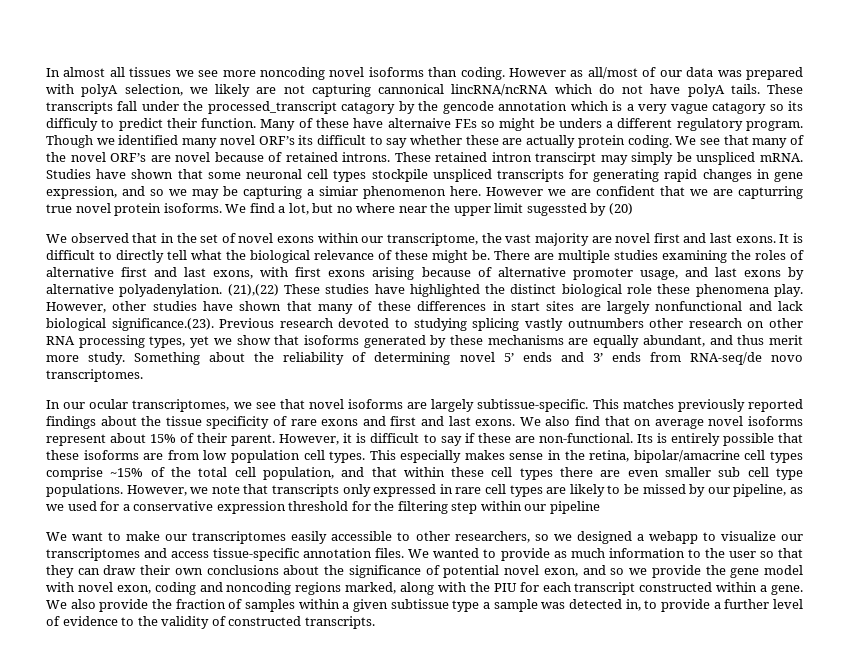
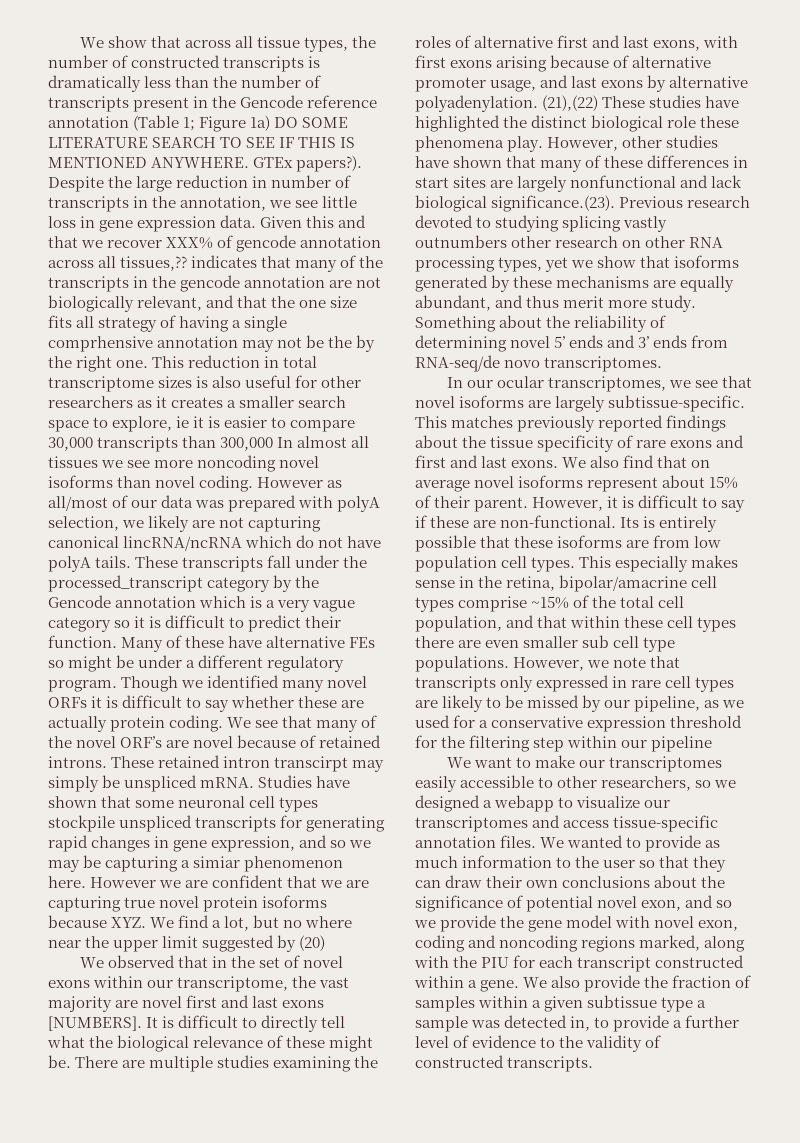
(46, 72) none -> [79,36,376,52] [48,55,321,72] [48,75,322,92] [48,95,378,112] [48,115,349,132] [48,137,356,148] [48,155,363,172] [48,175,352,192] [48,196,358,212] [48,215,367,232] [48,235,382,252] [48,255,384,272] [48,275,382,292] [48,295,358,312] [48,315,288,332] [48,335,376,352] [48,355,318,372] [48,375,362,392] [48,396,347,408] [48,416,356,432] [48,436,274,452] We show that across all tissue types, the number of constructed transcripts is dramatically less than the number of transcripts present in the Gencode reference annotation (Table 1; Figure 1a) DO SOME LITERATURE SEARCH TO SEE IF THIS IS MENTIONED ANYWHERE. GTEx papers?). Despite the large reduction in number of transcripts in the annotation, we see little loss in gene expression data. Given this and that we recover XXX% of gencode annotation across all tissues,?? indicates that many of the transcripts in the gencode annotation are not biologically relevant, and that the one size fits all strategy of having a single comprhensive annotation may not be the by the right one. This reduction in total transcriptome sizes is also useful for other researchers as it creates a smaller search space to explore, ie it is easier to compare 30,000 transcripts than 300,000
(458, 72) none -> [155,476,196,488] novel
[378,84,444,94] cannonical -> [48,536,119,548] canonical
[341,101,494,114] catagory by the gencode -> [207,575,320,592] [48,595,111,608] category by the Gencode
[712,101,804,114] [46,118,98,131] catagory so its difficuly -> [48,615,226,632] category so it is difficult
[387,118,451,128] alternaive -> [266,636,346,648] alternative
[558,118,602,128] unders -> [138,655,183,668] under
[258,135,314,145] ORF’s its -> [48,696,119,708] ORFs it is
[738,186,803,199] capturring -> [48,896,121,912] capturing
[163,203,222,213] isoforms. -> [262,895,328,908] [48,915,147,928] isoforms because XYZ.
[526,203,587,216] sugessted -> [202,935,275,952] suggested
[735,236,776,243] exons. -> [282,1000,325,1008] [48,1016,142,1031] exons [NUMBERS].

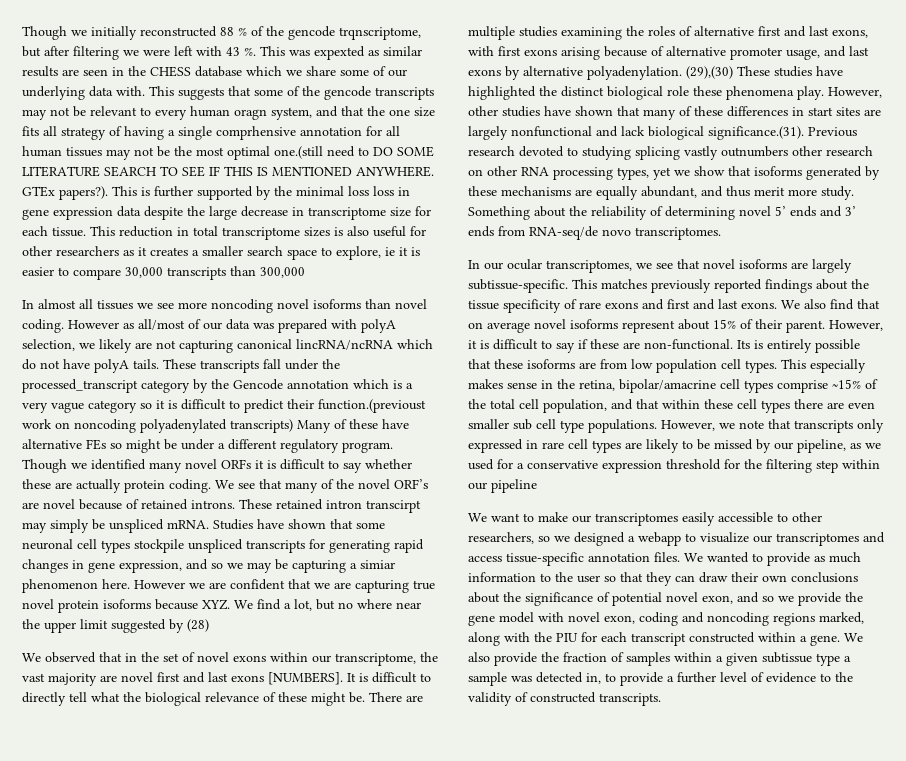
[79,36,376,52] [48,55,321,72] [48,75,322,92] [48,95,378,112] [48,115,349,132] [48,137,356,148] [48,155,363,172] [48,175,352,192] [48,196,358,212] [48,215,367,232] [48,235,382,252] [48,255,384,272] [48,275,382,292] [48,295,203,312] We show that across all tissue types, the number of constructed transcripts is dramatically less than the number of transcripts present in the Gencode reference annotation (Table 1; Figure 1a) DO SOME LITERATURE SEARCH TO SEE IF THIS IS MENTIONED ANYWHERE. GTEx papers?). Despite the large reduction in number of transcripts in the annotation, we see little loss in gene expression data. Given this and that we recover XXX% of gencode annotation across all tissues,?? indicates that many of the transcripts in the gencode annotation are not biologically relevant, -> [22,26,421,40] [22,46,422,60] [22,66,407,77] [22,86,434,100] [22,106,312,120] Though we initially reconstructed 88 % of the gencode trqnscriptome, but after filtering we were left with 43 %. This was expexted as similar results are seen in the CHESS database which we share some of our underlying data with. This suggests that some of the gencode transcripts may not be relevant to every human oragn system,
[242,335,376,352] [48,356,149,372] may not be the by the right one. -> [366,126,400,136] [22,146,434,160] [22,166,434,177] [22,186,410,200] [22,206,431,220] [22,226,86,237] for all human tissues may not be the most optimal one.(still need to DO SOME LITERATURE SEARCH TO SEE IF THIS IS MENTIONED ANYWHERE. GTEx papers?). This is further supported by the minimal loss loss in gene expression data despite the large decrease in transcriptome size for each tissue.
(274, 444) none -> (305, 272) //
[48,635,117,648] function. -> [318,399,426,413] [22,419,293,433] function.(previoust work on noncoding polyadenylated transcripts)
[299,935,326,951] (20) -> [187,619,209,632] (28)
[542,95,599,111] (21),(22) -> [686,66,733,79] (29),(30)
[491,195,616,212] significance.(23). -> [708,126,804,140] significance.(31).

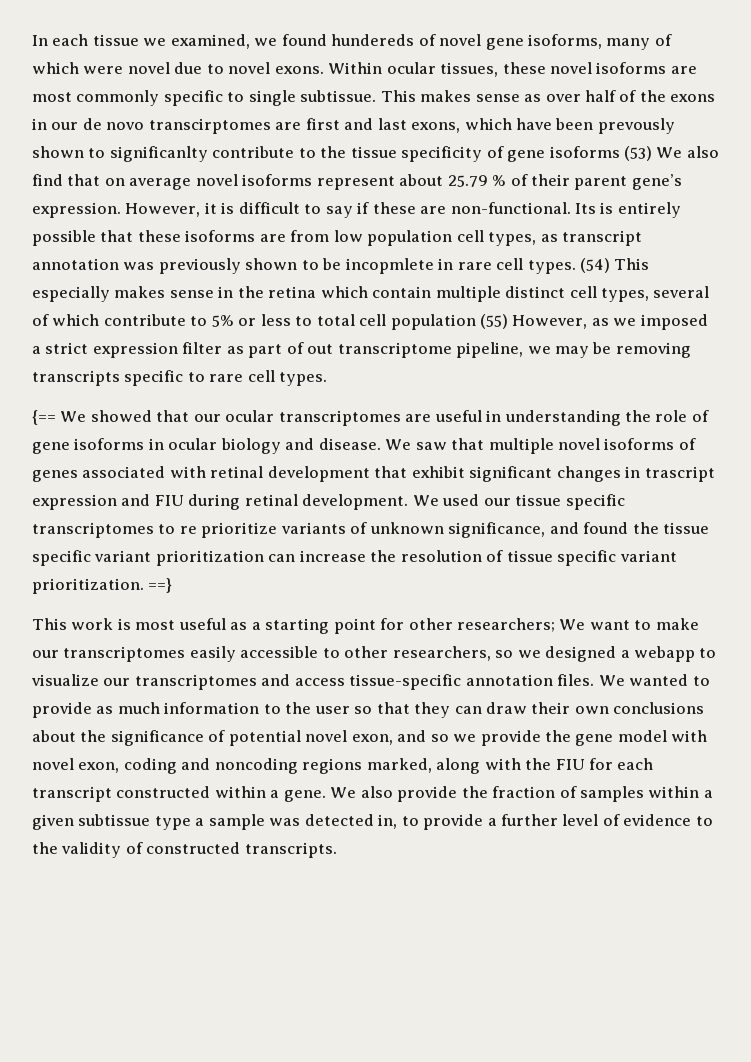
[22,26,421,40] [22,46,422,60] [22,66,407,77] [22,86,434,100] [22,106,435,120] [22,126,400,140] [22,146,434,160] [22,166,434,177] [22,186,410,200] [22,206,431,220] [22,226,426,240] [22,246,420,260] [22,266,305,280] [22,299,427,313] [22,319,396,333] [22,339,433,353] [22,359,340,373] [22,379,413,393] [22,399,426,413] [22,419,409,433] [22,439,393,453] [22,459,412,473] [22,479,428,493] [22,499,421,513] [22,519,385,533] [22,539,424,553] [22,559,395,573] [22,579,435,593] [22,599,421,613] [22,619,209,633] [22,652,438,666] [22,672,431,686] [22,692,423,706] [468,26,868,40] [468,46,869,60] [468,66,843,80] [468,86,882,100] [468,106,881,120] [468,126,857,140] [468,146,873,160] [468,166,880,180] [468,186,854,200] [468,206,856,220] [468,226,721,240] [468,259,852,273] [468,279,869,293] [468,299,777,313] Though we initially reconstructed 88 % of the gencode trqnscriptome, but after filtering we were left with 43 %. This was expexted as similar results are seen in the CHESS database which we share some of our underlying data with. This suggests that some of the gencode transcripts may not be relevant to every human oragn system, and that the one size fits all strategy of having a single comprhensive annotation for all human tissues may not be the most optimal one.(still need to DO SOME LITERATURE SEARCH TO SEE IF THIS IS MENTIONED ANYWHERE. GTEx papers?). This is further supported by the minimal loss loss in gene expression data despite the large decrease in transcriptome size for each tissue. This reduction in total transcriptome sizes is also useful for other researchers as it creates a smaller search space to explore, ie it is easier to compare 30,000 transcripts than 300,000 // In almost all tissues we see more noncoding novel isoforms than novel coding. However as all/most of our data was prepared with polyA selection, we likely are not capturing canonical lincRNA/ncRNA which do not have polyA tails. These transcripts fall under the processed_transcript category by the Gencode annotation which is a very vague category so it is difficult to predict their function.(previoust work on noncoding polyadenylated transcripts) Many of these have alternative FEs so might be under a different regulatory program. Though we identified many novel ORFs it is difficult to say whether these are actually protein coding. We see that many of the novel ORF’s are novel because of retained introns. These retained intron transcirpt may simply be unspliced mRNA. Studies have shown that some neuronal cell types stockpile unspliced transcripts for generating rapid changes in gene expression, and so we may be capturing a simiar phenomenon here. However we are confident that we are capturing true novel protein isoforms because XYZ. We find a lot, but no where near the upper limit suggested by (28) // We observed that in the set of novel exons within our transcriptome, the vast majority are novel first and last exons [NUMBERS]. It is difficult to directly tell what the biological relevance of these might be. There are multiple studies examining the roles of alternative first and last exons, with first exons arising because of alternative promoter usage, and last exons by alternative polyadenylation. (29),(30) These studies have highlighted the distinct biological role these phenomena play. However, other studies have shown that many of these differences in start sites are largely nonfunctional and lack biological significance.(31). Previous research devoted to studying splicing vastly outnumbers other research on other RNA processing types, yet we show that isoforms generated by these mechanisms are equally abundant, and thus merit more study. Something about the reliability of determining novel 5’ ends and 3’ ends from RNA-seq/de novo transcriptomes. // In our ocular transcriptomes, we see that novel isoforms are largely subtissue-specific. This matches previously reported findings about the tissue specificity of rare exons and first and last exons. -> [32,34,672,50] [32,62,697,77] [32,90,716,106] [32,118,675,134] [32,146,653,162] In each tissue we examined, we found hundereds of novel gene isoforms, many of which were novel due to novel exons. Within ocular tissues, these novel isoforms are most commonly specific to single subtissue. This makes sense as over half of the exons in our de novo transcirptomes are first and last exons, which have been prevously shown to significanlty contribute to the tissue specificity of gene isoforms (53)
[713,319,825,333] 15% of their parent. -> [447,174,682,190] [32,202,121,218] 25.79 % of their parent gene’s expression.
[745,360,777,373] types. -> [488,230,643,246] [32,258,611,274] types, as transcript annotation was previously shown to be incopmlete in rare cell types. (54)
[579,379,878,393] [468,399,875,413] [468,419,884,433] [468,439,881,453] [468,459,880,473] [468,479,537,493] retina, bipolar/amacrine cell types comprise ~15% of the total cell population, and that within these cell types there are even smaller sub cell type populations. However, we note that transcripts only expressed in rare cell types are likely to be missed by our pipeline, as we used for a conservative expression threshold for the filtering step within our pipeline // -> [268,286,710,302] [32,314,708,330] [32,342,691,358] [32,370,328,386] [32,410,709,426] [32,438,696,454] [32,466,715,482] [32,494,625,510] [32,522,710,538] [32,550,677,566] [32,578,173,594] [32,618,556,634] retina which contain multiple distinct cell types, several of which contribute to 5% or less to total cell population (55) However, as we imposed a strict expression filter as part of out transcriptome pipeline, we may be removing transcripts specific to rare cell types. // {== We showed that our ocular transcriptomes are useful in understanding the role of gene isoforms in ocular biology and disease. We saw that multiple novel isoforms of genes associated with retinal development that exhibit significant changes in trascript expression and FIU during retinal development. We used our tissue specific transcriptomes to re prioritize variants of unknown significance, and found the tissue specific variant prioritization can increase the resolution of tissue specific variant prioritization. ==} // This work is most useful as a starting point for other researchers;
[556,633,578,642] PIU -> [555,759,585,770] FIU

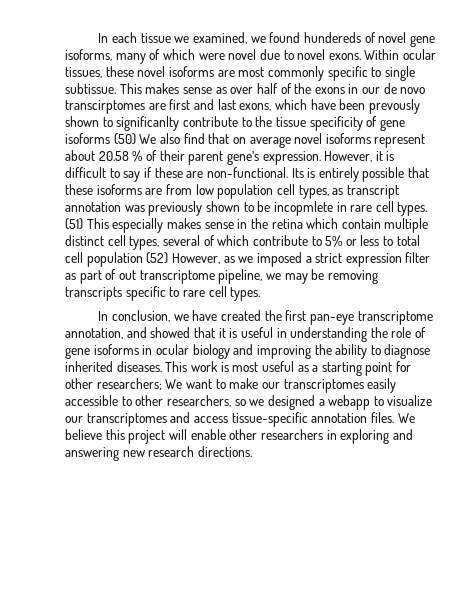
[624,146,653,161] (53) -> [113,133,136,145] (50)
[447,175,488,187] 25.79 -> [98,151,129,161] 20.58
[580,258,611,273] (54) -> [65,218,83,230] (51)
[480,314,509,329] (55) -> [146,252,169,264] (52)
[32,410,432,426] {== We showed that our ocular transcriptomes are -> [98,310,433,325] [65,327,238,339] In conclusion, we have created the first pan-eye transcriptome annotation, and showed that it is
[318,438,696,454] [32,466,715,482] [32,494,625,510] [32,522,710,538] [32,550,677,566] [32,578,173,594] disease. We saw that multiple novel isoforms of genes associated with retinal development that exhibit significant changes in trascript expression and FIU during retinal development. We used our tissue specific transcriptomes to re prioritize variants of unknown significance, and found the tissue specific variant prioritization can increase the resolution of tissue specific variant prioritization. ==} // -> [256,344,431,359] [65,361,162,372] improving the ability to diagnose inherited diseases.
[629,674,710,686] [32,702,705,718] [32,730,708,746] [32,758,654,774] [32,786,713,802] [32,814,713,830] [32,842,337,858] wanted to provide as much information to the user so that they can draw their own conclusions about the significance of potential novel exon, and so we provide the gene model with novel exon, coding and noncoding regions marked, along with the FIU for each transcript constructed within a gene. We also provide the fraction of samples within a given subtissue type a sample was detected in, to provide a further level of evidence to the validity of constructed transcripts. -> [65,429,413,444] [65,446,252,461] believe this project will enable other researchers in exploring and answering new research directions.

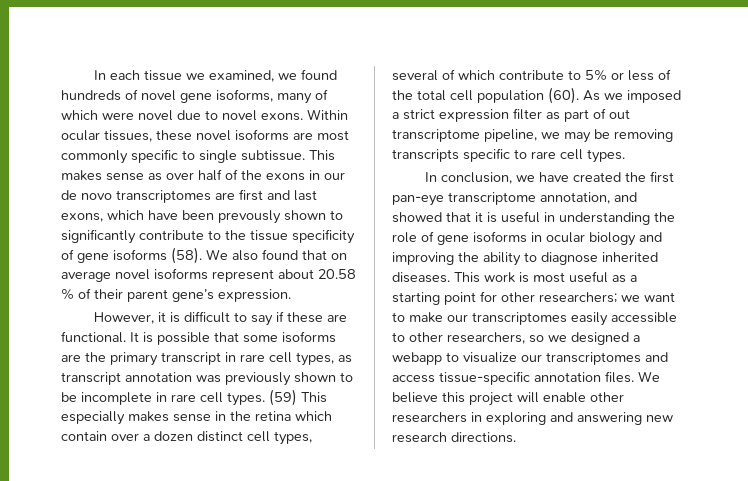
[303,32,361,43] hundereds -> [61,90,121,101] hundreds
[65,100,145,114] transcirptomes -> [116,190,211,203] transcriptomes
[116,116,180,131] significanlty -> [61,229,136,244] significantly
[113,133,136,145] (50) -> [171,247,202,264] (58).
[183,133,205,144] find -> [262,249,298,260] found
(321, 158) none -> (291, 295) //
[206,167,359,182] non-functional. Its is entirely -> [61,331,153,343] functional. It is
[65,184,274,199] these isoforms are from low population -> [243,331,336,343] [61,352,265,366] some isoforms are the primary transcript in rare
[273,201,333,216] incopmlete -> [81,392,152,405] incomplete
[65,218,83,230] (51) -> [269,389,297,406] (59)
[384,218,429,233] multiple -> [111,431,193,441] over a dozen
[383,236,394,246] to -> [658,69,671,80] [392,90,413,100] of the
[146,252,235,264] (52) However, as -> [548,87,600,104] (60). As
[165,379,183,389] We -> [621,295,640,302] we

